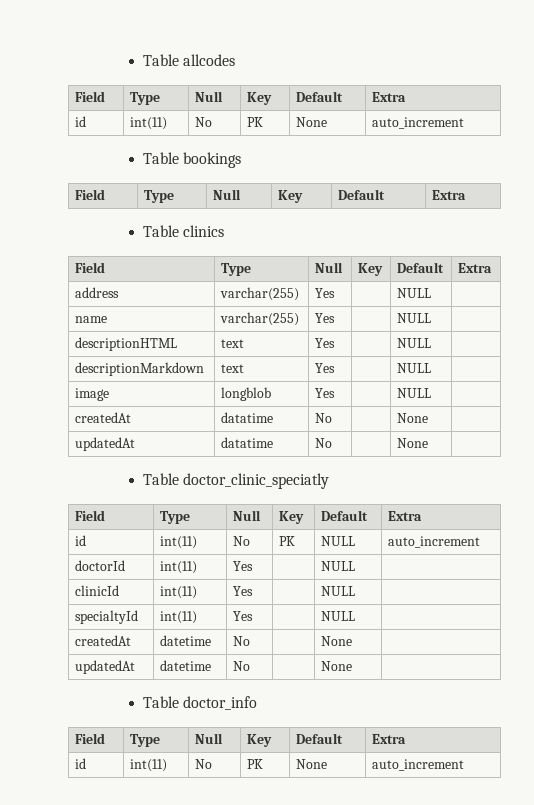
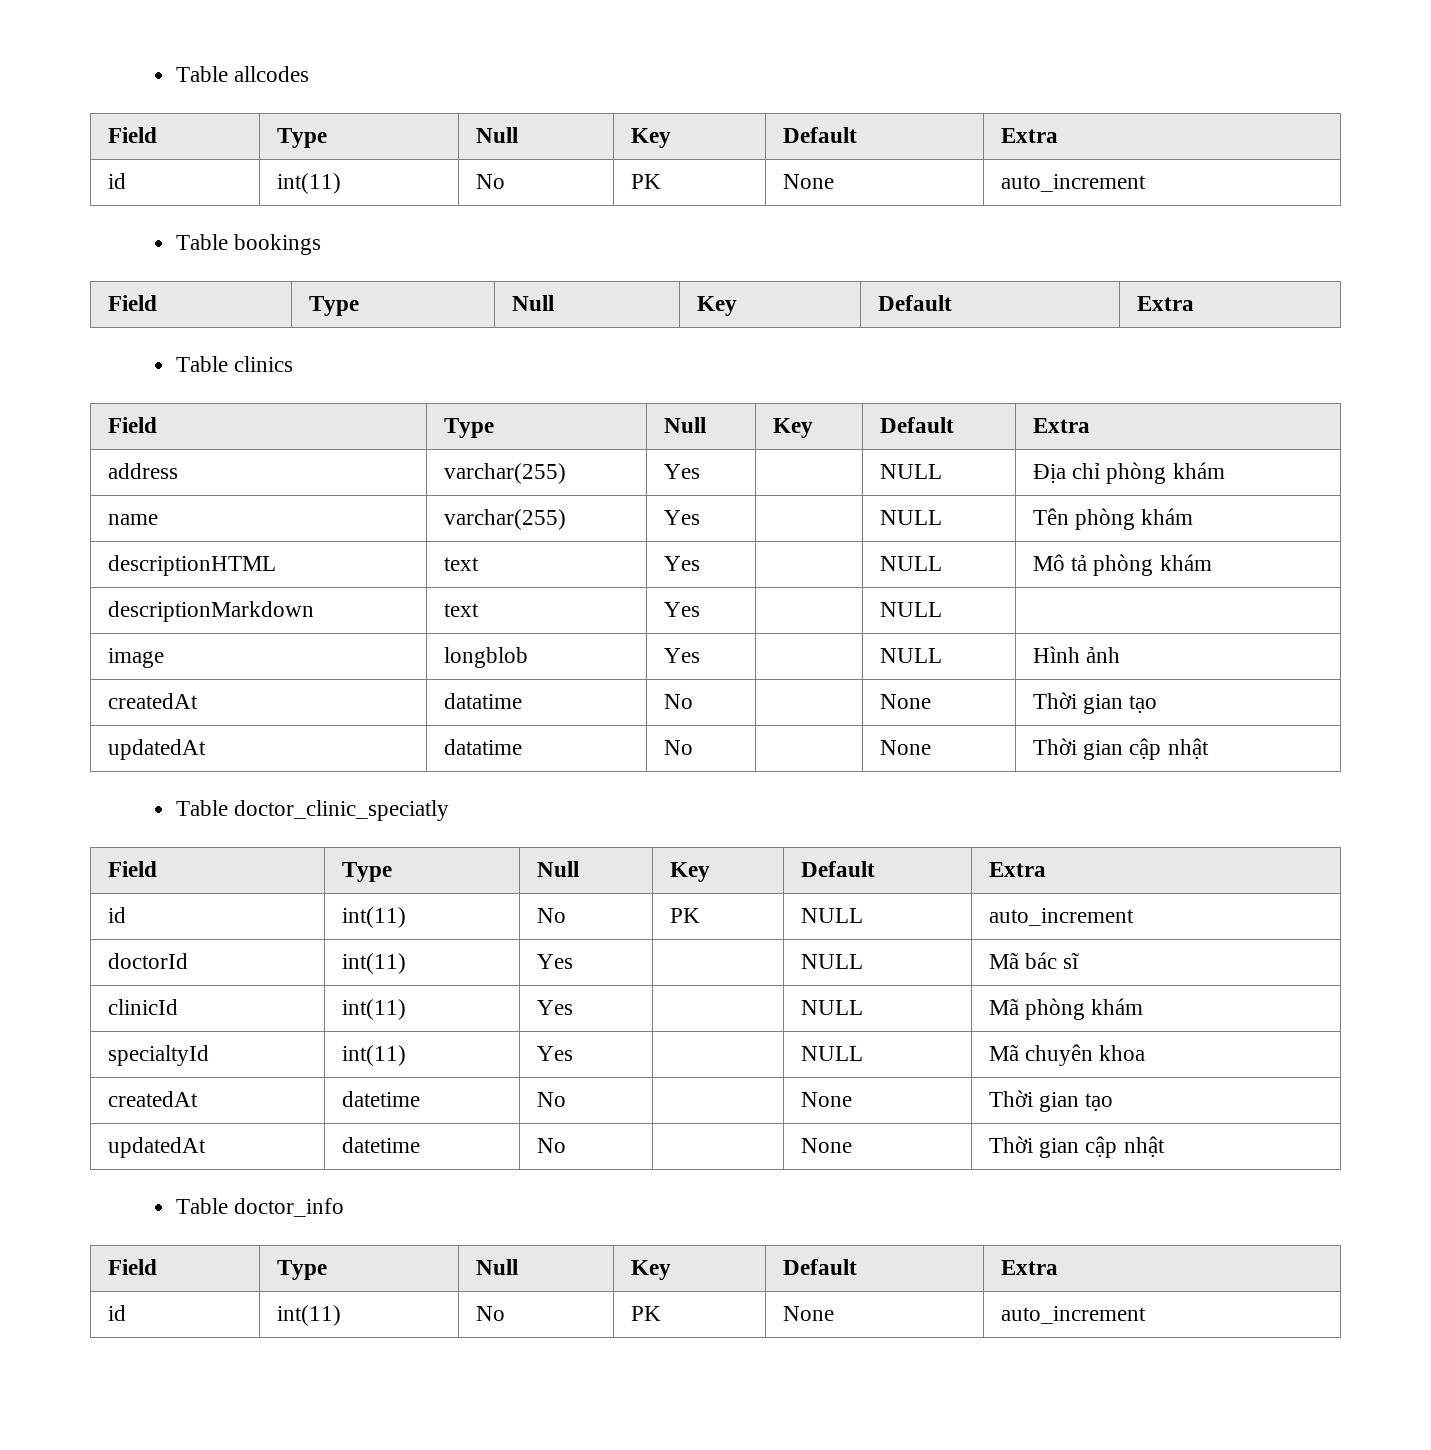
(431, 293) none -> [1032,462,1225,484] Địa chỉ phòng khám
(431, 318) none -> [1032,508,1194,530] Tên phòng khám
(431, 343) none -> [1032,554,1212,576] Mô tả phòng khám
(431, 393) none -> [1032,646,1121,663] Hình ảnh
(428, 418) none -> [1032,692,1158,714] Thời gian tạo
(428, 443) none -> [1032,738,1209,760] Thời gian cập nhật
(355, 566) none -> [988,952,1080,969] Mã bác sĩ
(355, 591) none -> [988,998,1144,1020] Mã phòng khám
(355, 616) none -> [988,1044,1146,1066] Mã chuyên khoa
(352, 641) none -> [988,1090,1114,1112] Thời gian tạo
(352, 666) none -> [988,1136,1165,1158] Thời gian cập nhật

